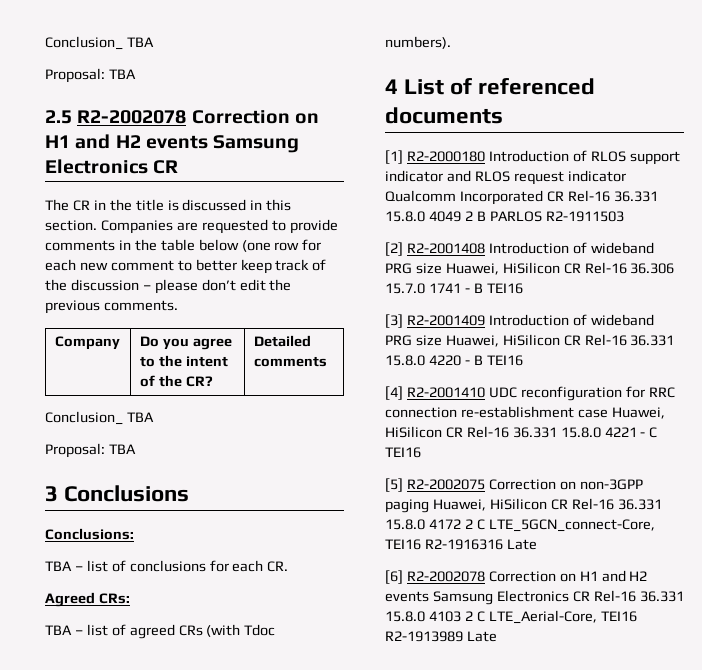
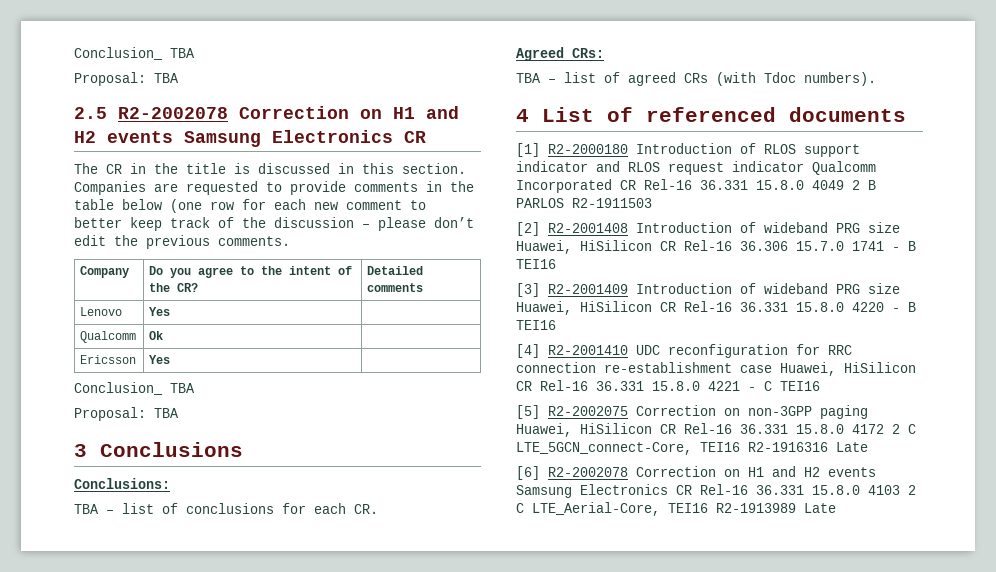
(327, 361) none -> [80,307,123,316] [149,307,171,316] [80,331,137,343] [149,331,164,340] [80,355,137,364] [149,355,171,364] // Lenovo | Yes | // Qualcomm | Ok | // Ericsson | Yes |

